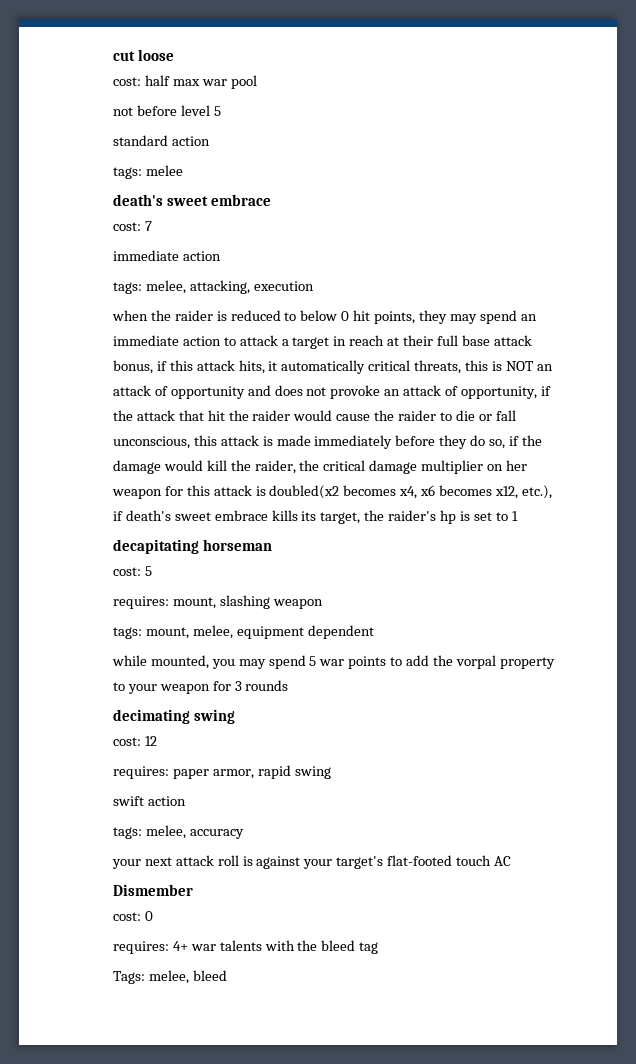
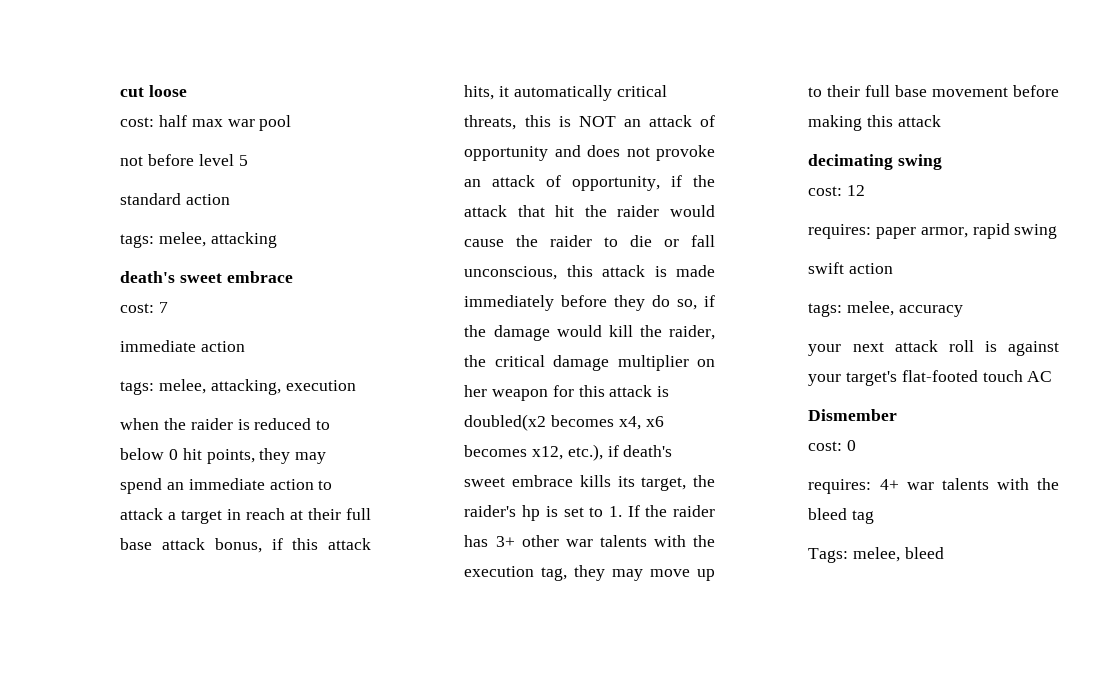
[145,165,183,176] melee -> [159,232,277,248] melee, attacking
[511,511,518,521] [112,539,272,554] [112,566,152,576] [112,595,323,609] [112,625,374,639] [111,655,555,669] [112,680,289,694] 1 // decapitating horseman // cost: 5 // requires: mount, slashing weapon // tags: mount, melee, equipment dependent // while mounted, you may spend 5 war points to add the vorpal property to your weapon for 3 rounds -> [608,505,715,517] [464,535,715,547] [464,565,715,581] [808,85,1059,97] [808,115,941,131] 1. If the raider has 3+ other war talents with the execution tag, they may move up to their full base movement before making this attack

